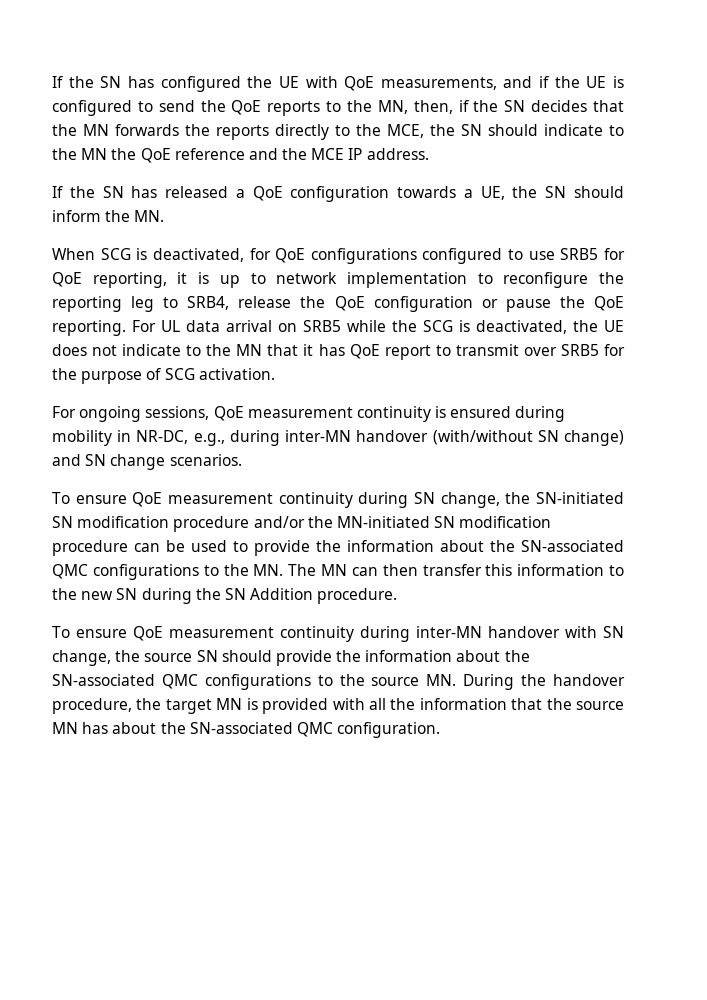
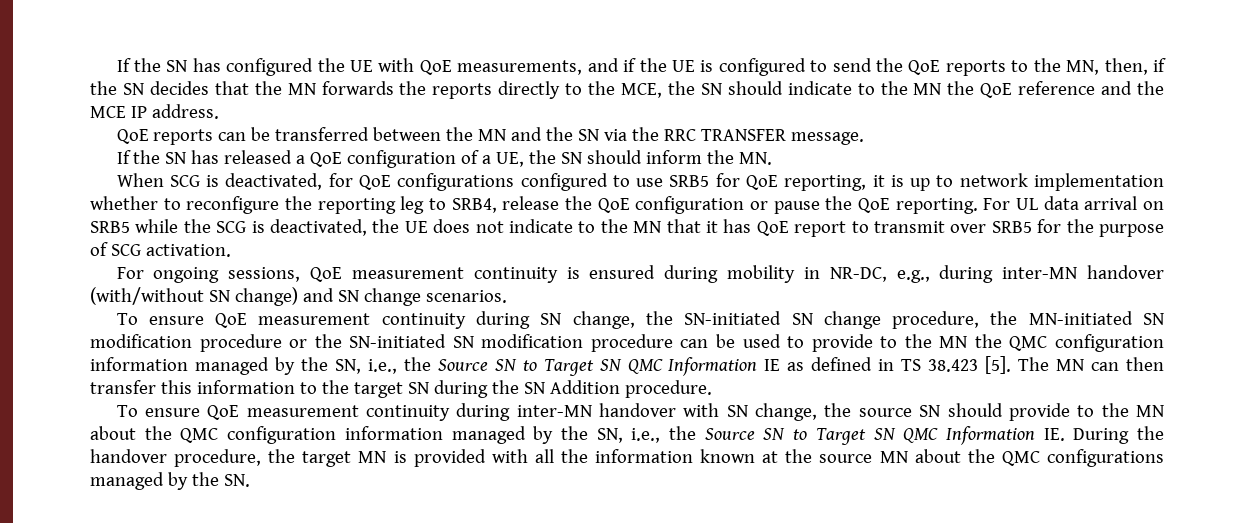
(429, 154) none -> [116,127,865,145] // QoE reports can be transferred between the MN and the SN via the RRC TRANSFER message.
[397,186,457,198] towards -> [461,150,480,164] of
(467, 280) none -> [90,196,158,210] whether
[77,516,430,532] modification procedure and/or the MN-initiated -> [823,311,1164,329] [90,334,447,352] change procedure, the MN-initiated SN modification procedure or the SN-initiated
[316,540,624,552] [52,564,284,580] the information about the SN-associated QMC configurations to the MN. -> [880,334,1164,352] [90,356,1012,376] to the MN the QMC configuration information managed by the SN, i.e., the Source SN to Target SN QMC Information IE as defined in TS 38.423 [5].
[81,591,114,600] new -> [353,382,403,398] target
[336,650,530,662] [52,674,457,690] the information about the SN-associated QMC configurations to the source MN. -> [1077,403,1164,417] [90,426,1065,445] to the MN about the QMC configuration information managed by the SN, i.e., the Source SN to Target SN QMC Information IE.
[511,698,543,710] that -> [700,449,779,463] known at
[82,722,441,738] has about the SN-associated QMC configuration. -> [914,449,1164,467] [90,472,250,490] about the QMC configurations managed by the SN.

